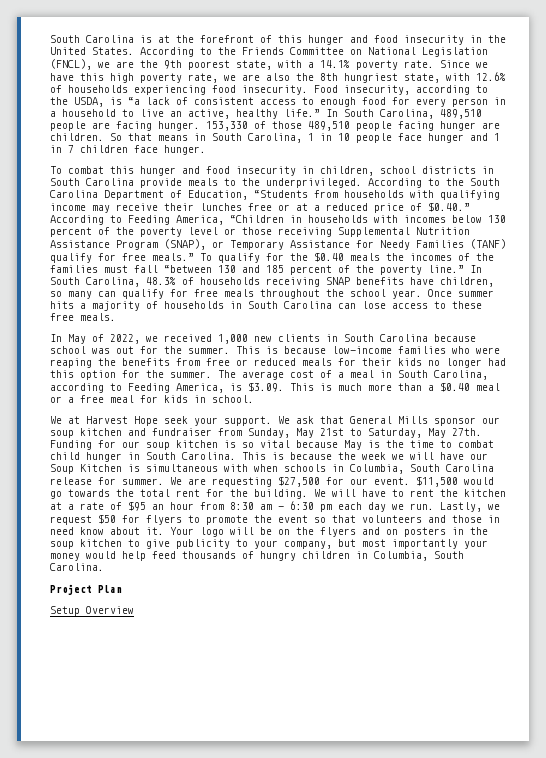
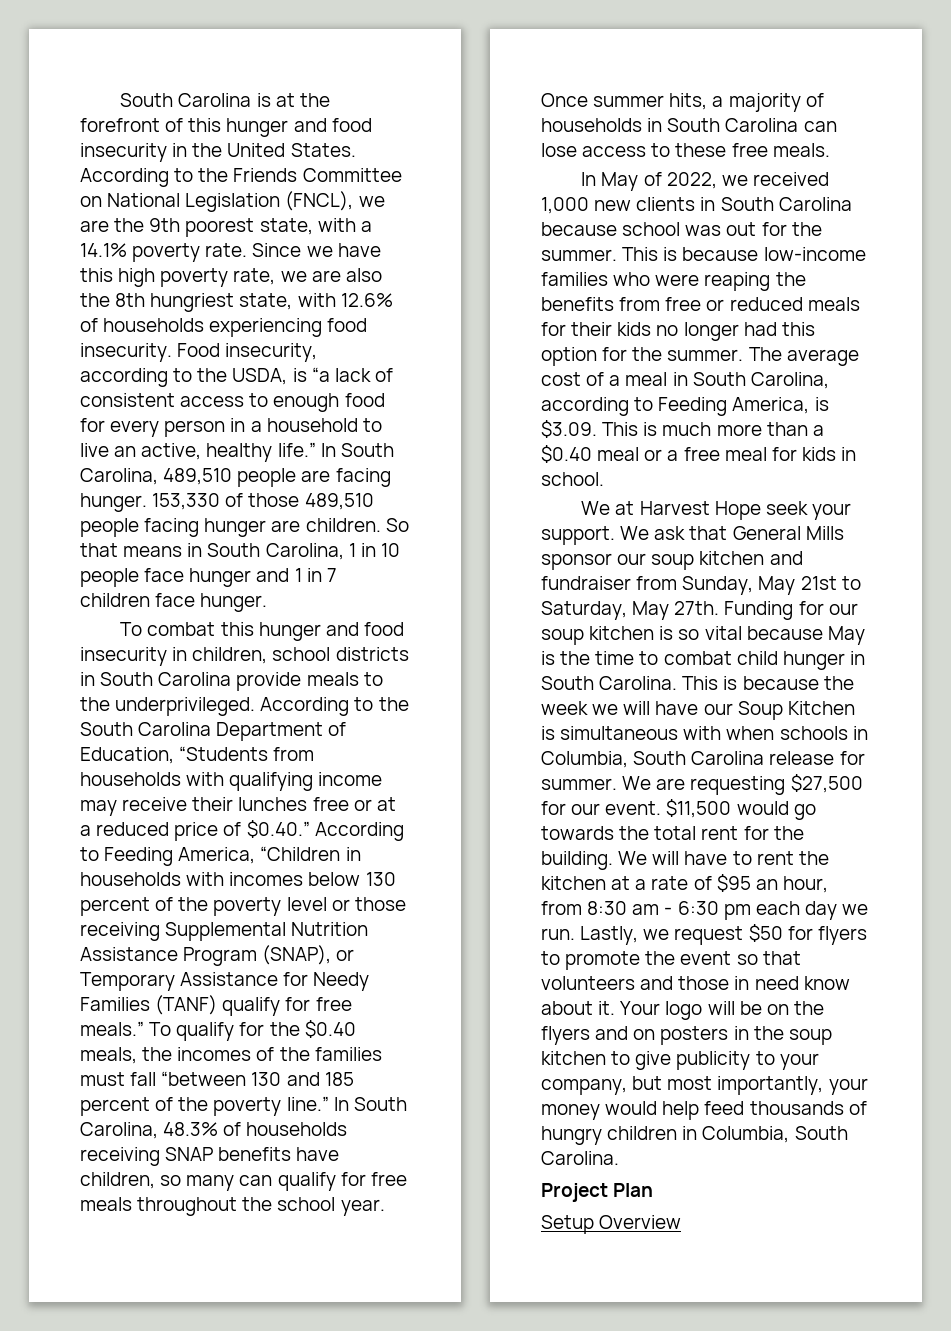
[350,253,380,261] meals -> [80,1047,137,1064] meals,
[50,301,74,309] hits -> [669,93,708,110] hits,
[170,502,194,510] hour -> [782,876,828,893] hour,
[392,539,458,549] importantly -> [717,1076,824,1095] importantly,

